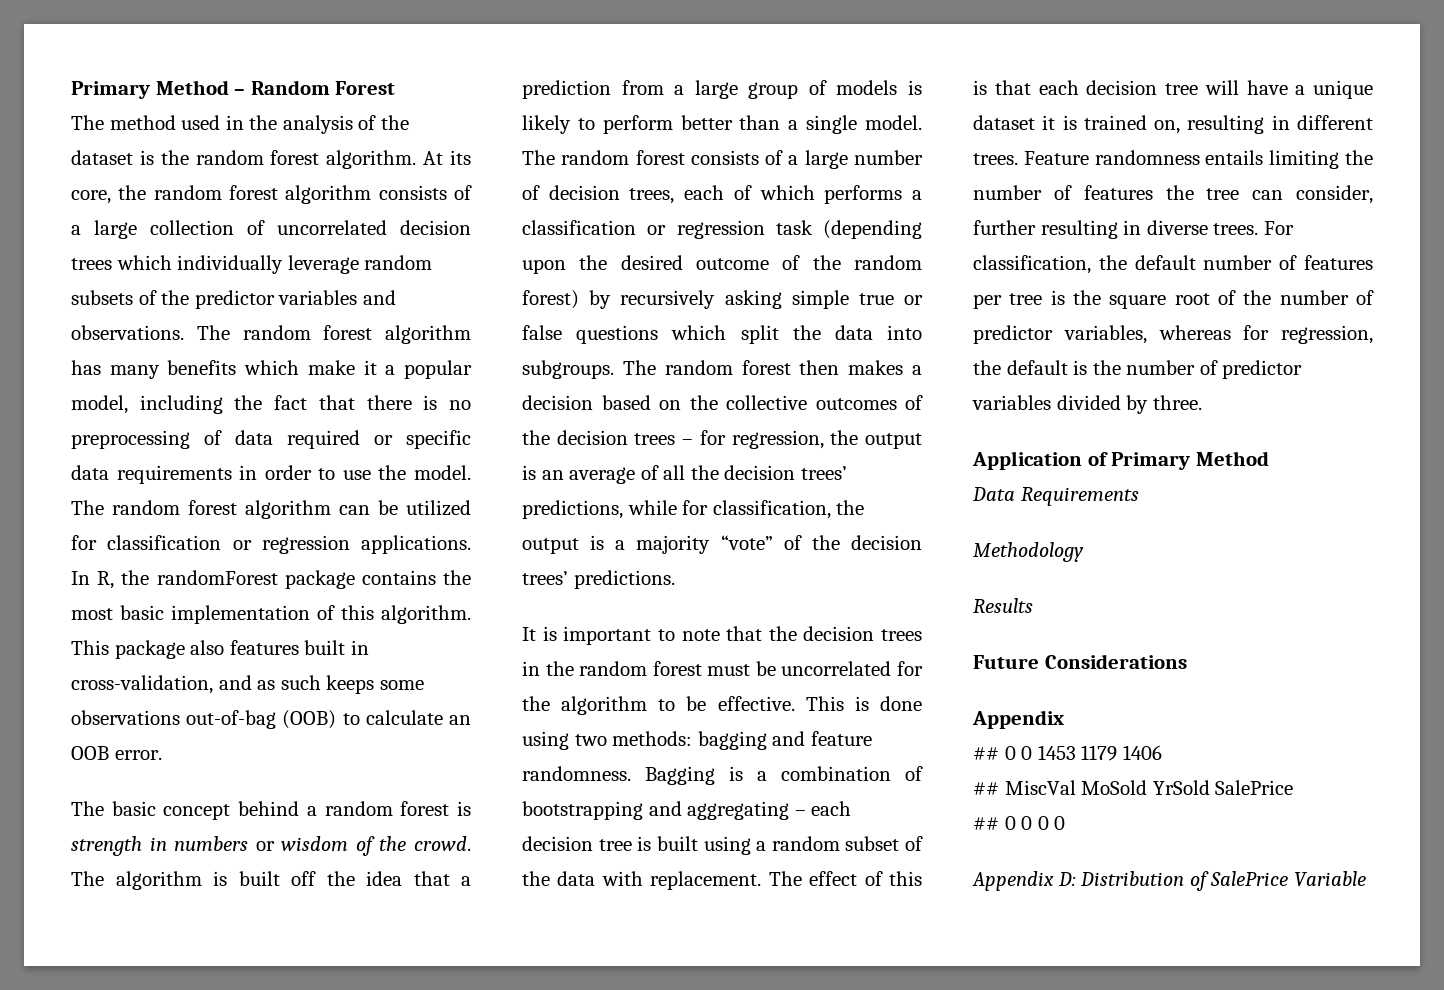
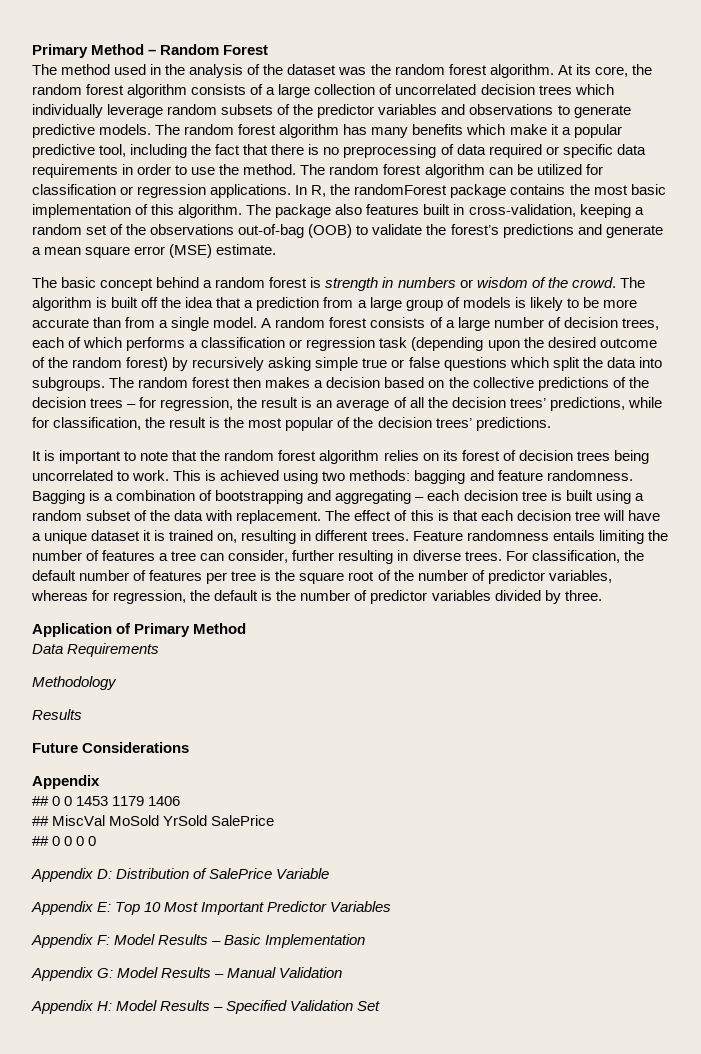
[139,150,154,165] is -> [338,67,367,75] was
[71,325,184,340] observations. -> [469,104,631,118] [32,124,152,138] observations to generate predictive models.
[71,395,128,414] model, -> [32,144,127,158] predictive tool,
[414,465,471,480] model. -> [243,164,297,175] method.
[71,640,109,655] This -> [246,204,272,215] The
[218,675,424,694] [71,710,471,729] [71,746,162,760] and as such keeps some observations out-of-bag (OOB) to calculate an OOB error. -> [579,204,644,218] [32,224,663,238] [32,244,277,258] keeping a random set of the observations out-of-bag (OOB) to validate the forest’s predictions and generate a mean square error (MSE) estimate.
[602,115,781,134] perform better than -> [582,297,637,308] [32,317,156,328] be more accurate than from
[522,150,555,165] The -> [261,318,272,328] A
[815,398,897,410] outcomes -> [537,377,609,391] predictions
[865,433,922,449] output -> [261,397,299,408] result
[522,535,773,554] output is a majority “vote” -> [169,417,334,431] result is the most popular
[803,626,922,641] [522,661,923,676] [522,696,795,715] decision trees in the random forest must be uncorrelated for the algorithm to be effective. -> [224,450,649,464] [32,470,170,481] random forest algorithm relies on its forest of decision trees being uncorrelated to work.
[880,696,922,711] done -> [220,470,280,481] achieved
[1165,185,1194,200] the -> [159,553,169,561] a
(1366, 879) none -> [31,901,392,915] [31,934,366,948] [31,967,343,981] [31,1000,381,1014] // Appendix E: Top 10 Most Important Predictor Variables // Appendix F: Model Results – Basic Implementation // Appendix G: Model Results – Manual Validation // Appendix H: Model Results – Specified Validation Set

